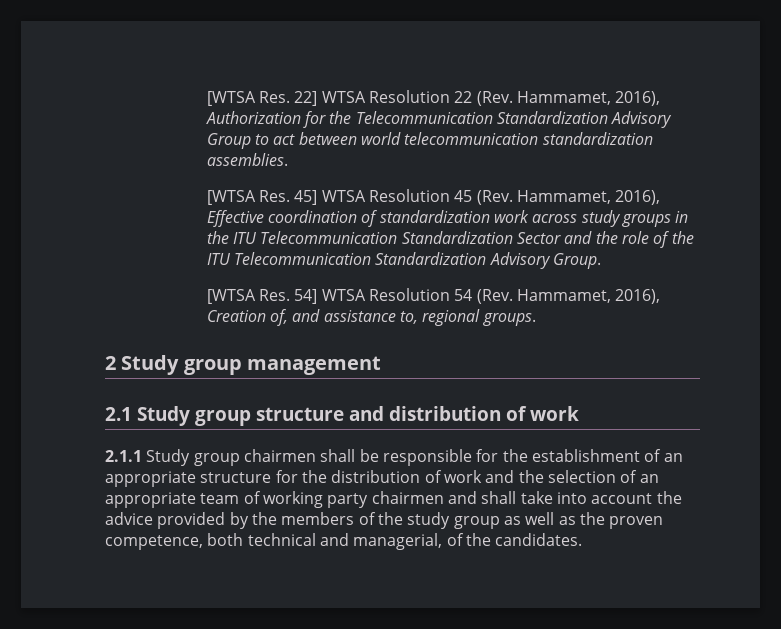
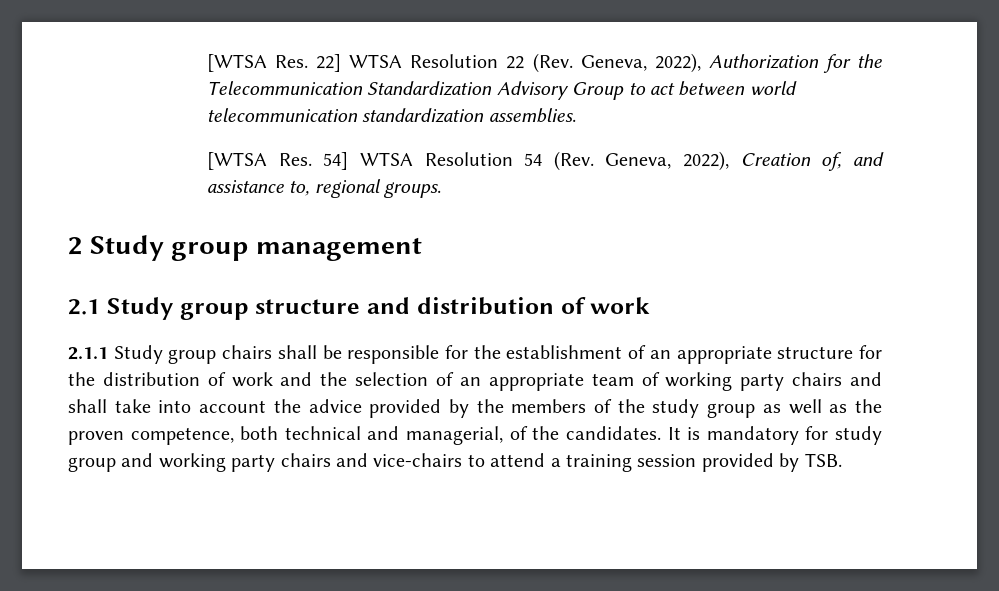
[516,91,661,106] Hammamet, 2016), -> [580,53,701,73] Geneva, 2022),
[206,189,661,205] [206,210,689,227] [206,231,694,248] [206,252,601,269] // [WTSA Res. 45] WTSA Resolution 45 (Rev. Hammamet, 2016), Effective coordination of standardization work across study groups in the ITU Telecommunication Standardization Sector and the role of the ITU Telecommunication Standardization Advisory Group. -> (576, 115) none
[516,289,661,304] Hammamet, 2016), -> [605,151,730,171] Geneva, 2022),
[243,449,316,462] chairmen -> [222,345,273,359] chairs
[371,491,444,504] chairmen -> [792,372,843,386] chairs
(583, 539) none -> [667,426,882,445] [68,453,842,472] It is mandatory for study group and working party chairs and vice-chairs to attend a training session provided by TSB.

